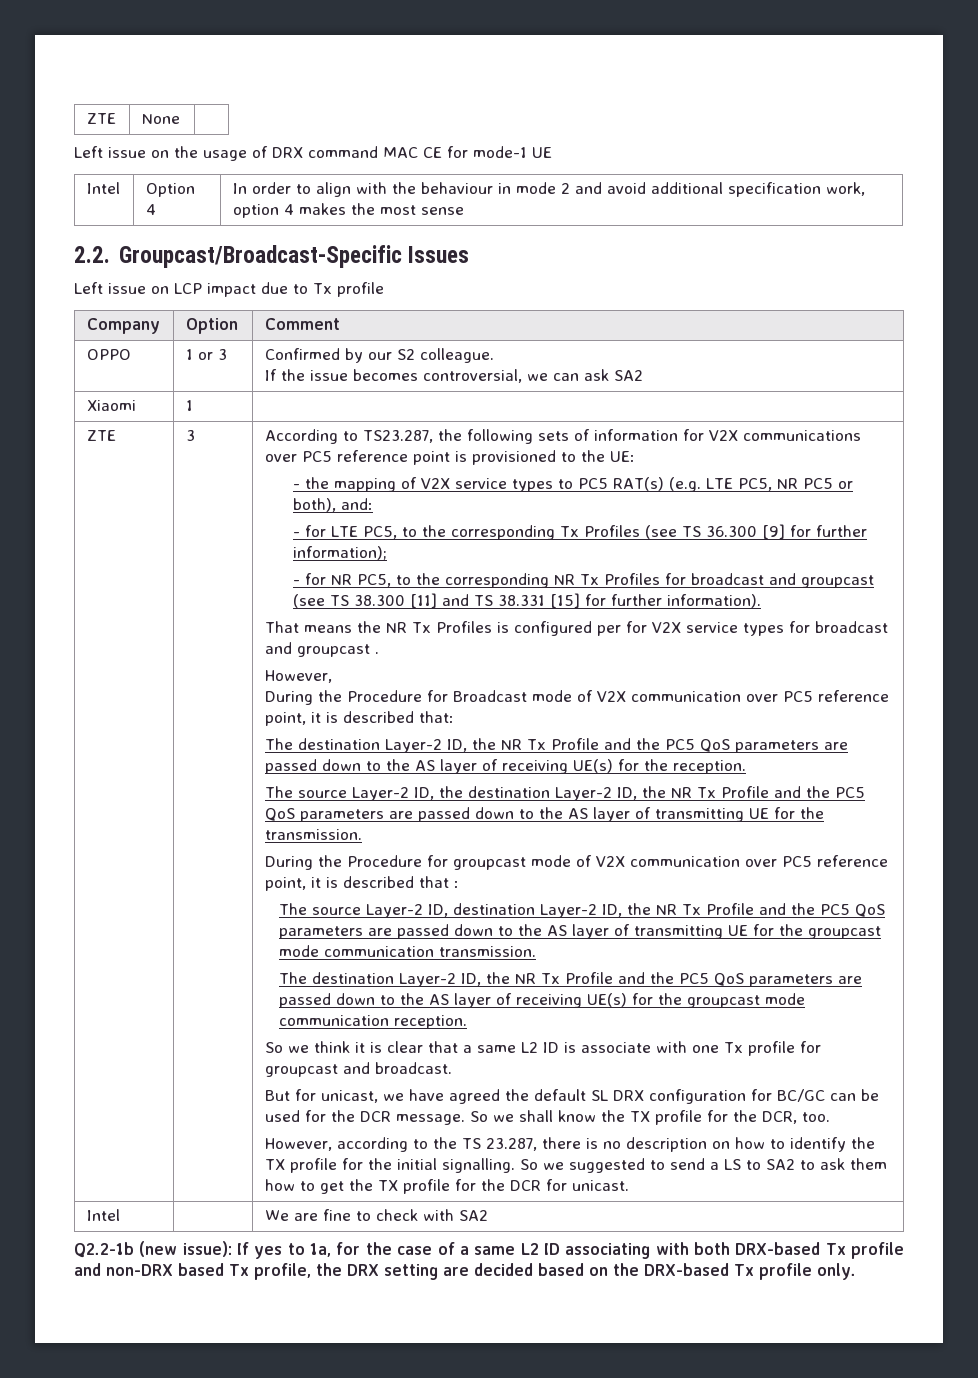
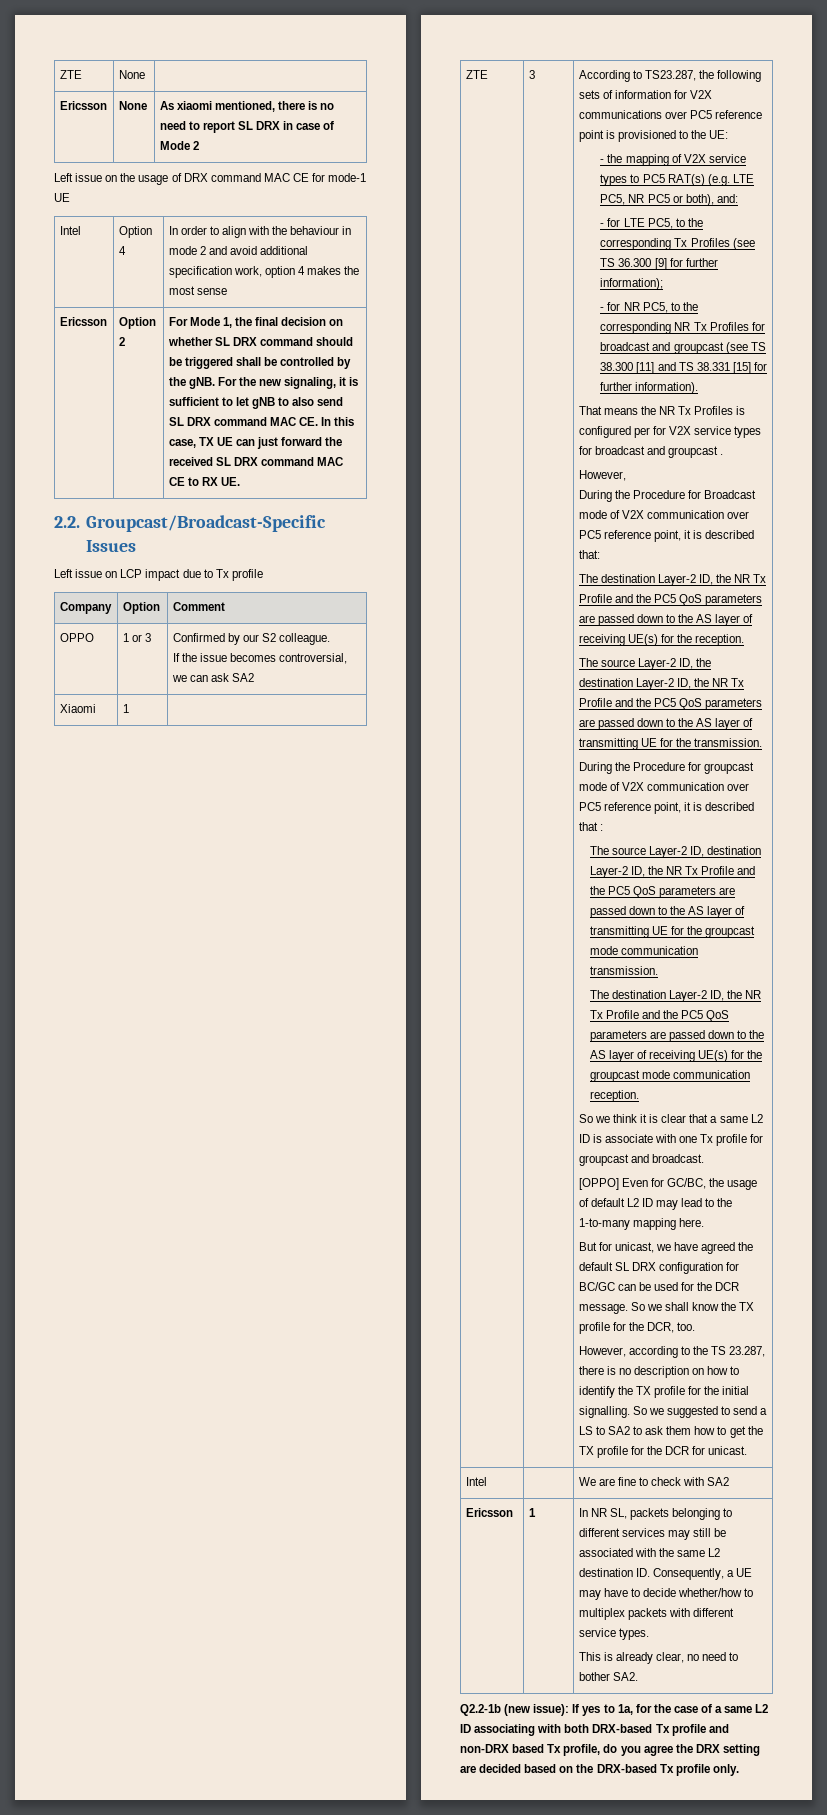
(180, 119) none -> [59,101,107,110] [118,101,147,110] [159,101,335,112] [159,121,335,133] [159,141,199,150] // Ericsson | None | As xiaomi mentioned, there is no need to report SL DRX in case of Mode 2
(464, 211) none -> [59,317,107,326] [118,317,156,329] [118,337,125,346] [168,317,344,328] [167,337,354,346] [168,357,352,369] [168,377,359,389] [168,397,344,409] [168,417,355,426] [168,437,343,449] [168,457,344,466] [168,477,241,486] // Ericsson | Option 2 | For Mode 1, the final decision on whether SL DRX command should be triggered shall be controlled by the gNB. For the new signaling, it is sufficient to let gNB to also send SL DRX command MAC CE. In this case, TX UE can just forward the received SL DRX command MAC CE to RX UE.
(452, 1068) none -> [578,1178,758,1190] [578,1198,733,1210] [578,1218,704,1230] // [OPPO] Even for GC/BC, the usage of default L2 ID may lead to the 1-to-many mapping here.
(488, 1215) none -> [465,1508,513,1517] [528,1508,536,1517] [578,1508,733,1520] [578,1528,727,1540] [578,1548,721,1557] [578,1568,753,1580] [578,1588,754,1600] [578,1608,735,1620] [578,1628,649,1640] [578,1652,739,1664] [578,1672,638,1681] // Ericsson | 1 | In NR SL, packets belonging to different services may still be associated with the same L2 destination ID. Consequently, a UE may have to decide whether/how to multiplex packets with different service types. // This is already clear, no need to bother SA2.
(311, 1271) none -> [603,1744,673,1756] do you agree

